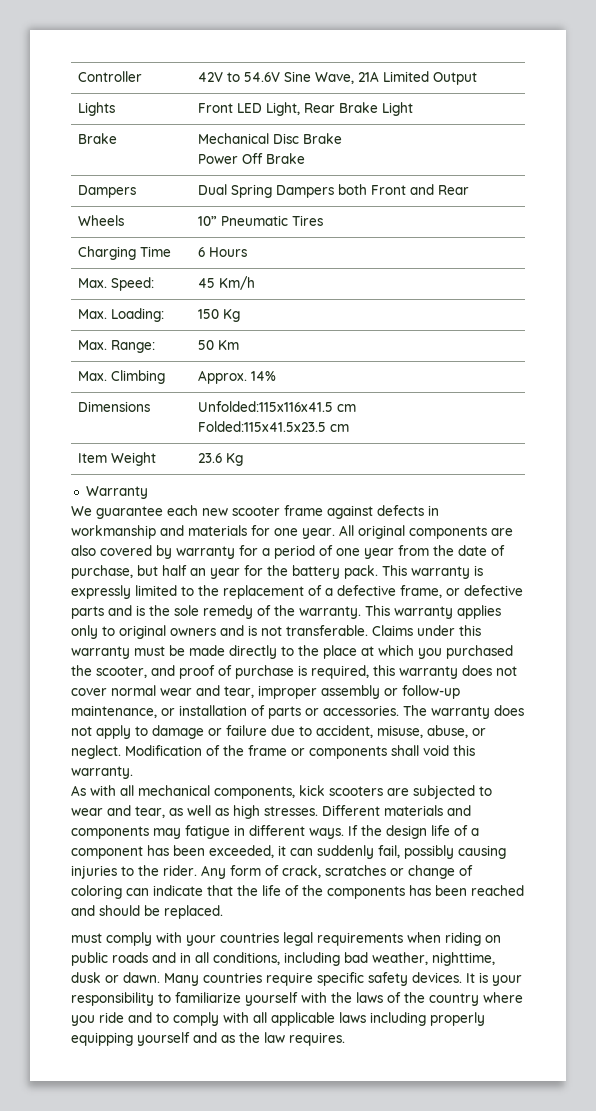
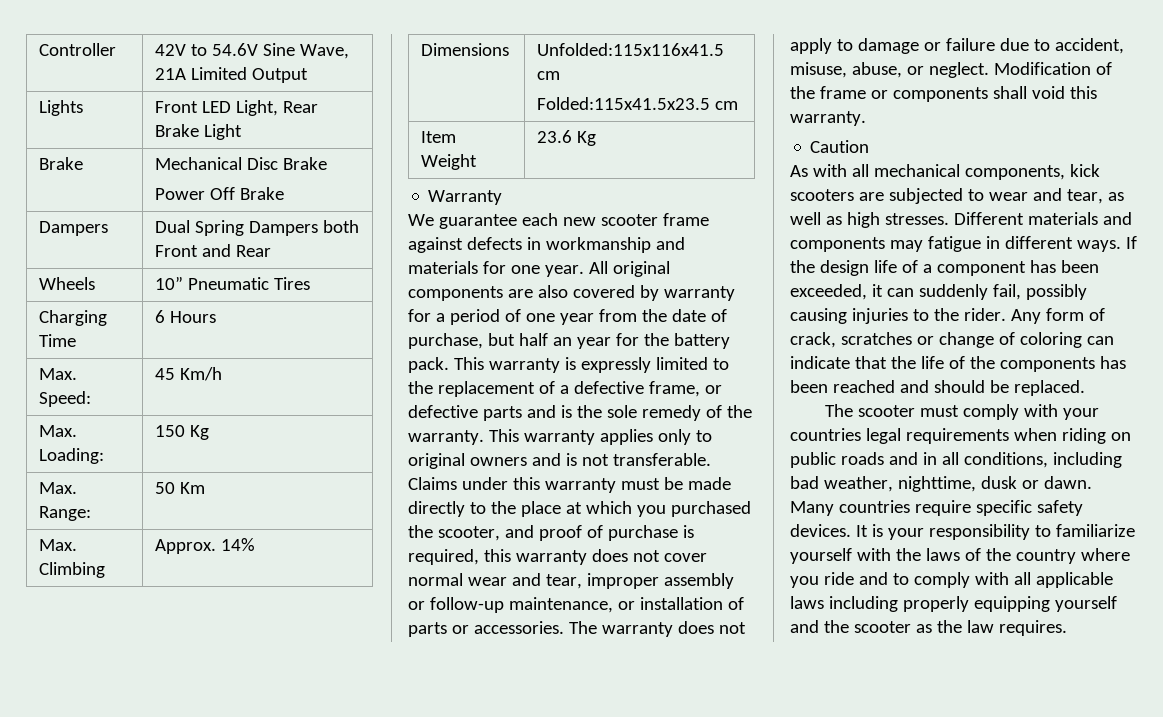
(133, 772) none -> [810,140,870,153] // Caution
(223, 912) none -> [824,404,915,417] The scooter
(217, 1037) none -> [823,620,911,633] the scooter

